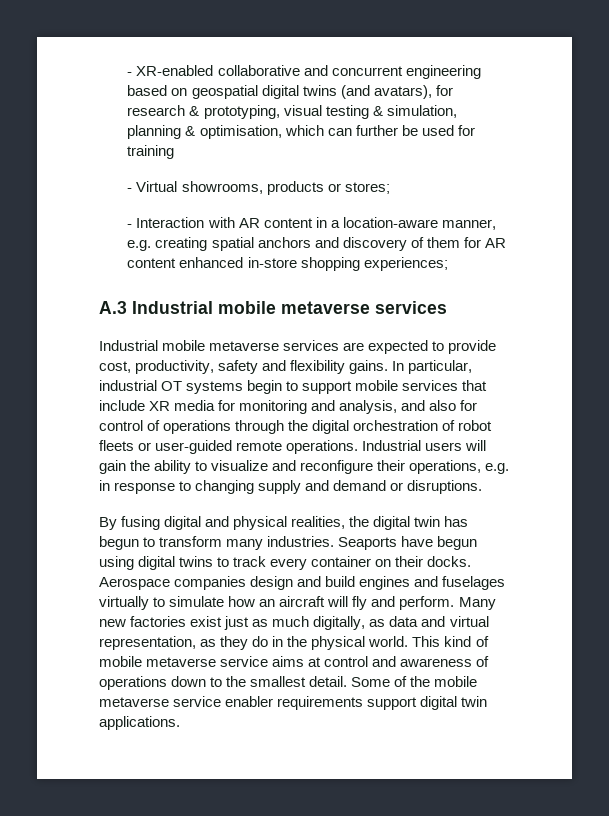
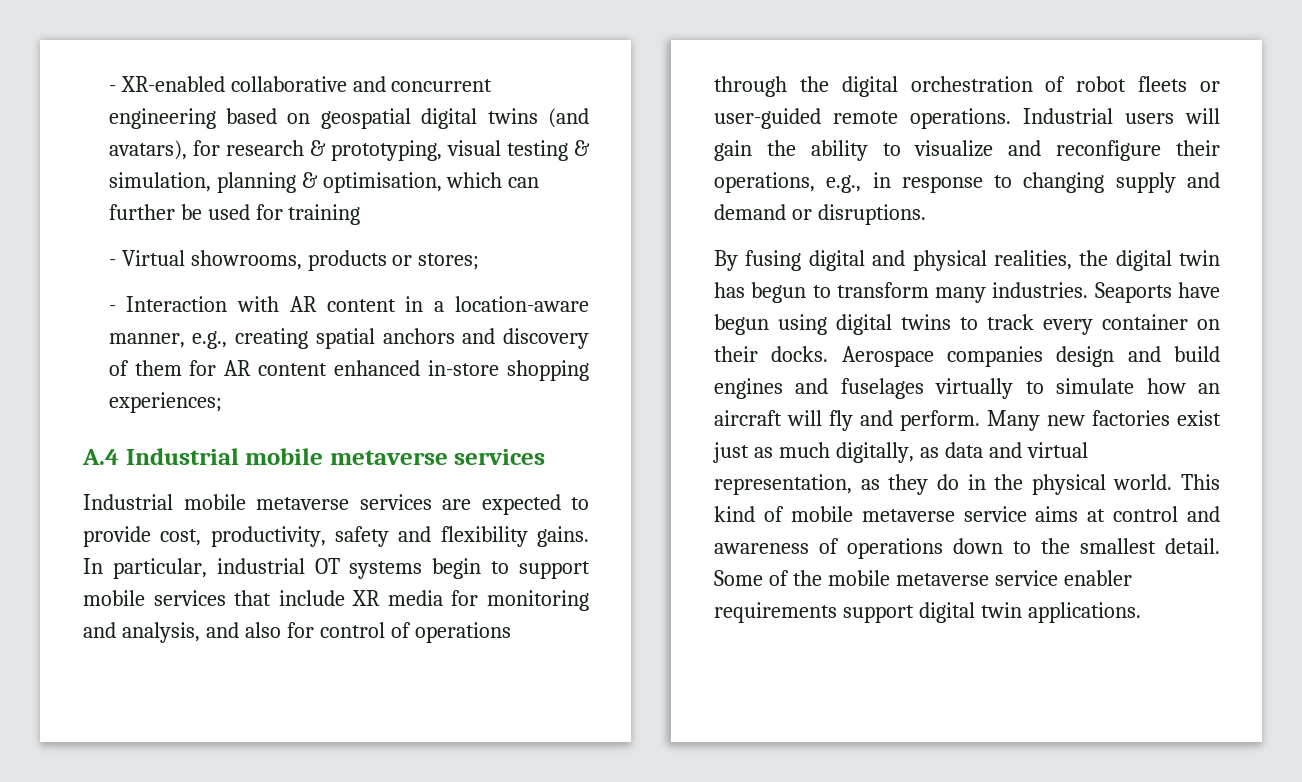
[127,240,152,251] e.g. -> [192,331,228,349] e.g.,
[99,301,127,314] A.3 -> [82,449,119,465] A.4
[485,463,510,474] e.g. -> [826,175,862,193] e.g.,

